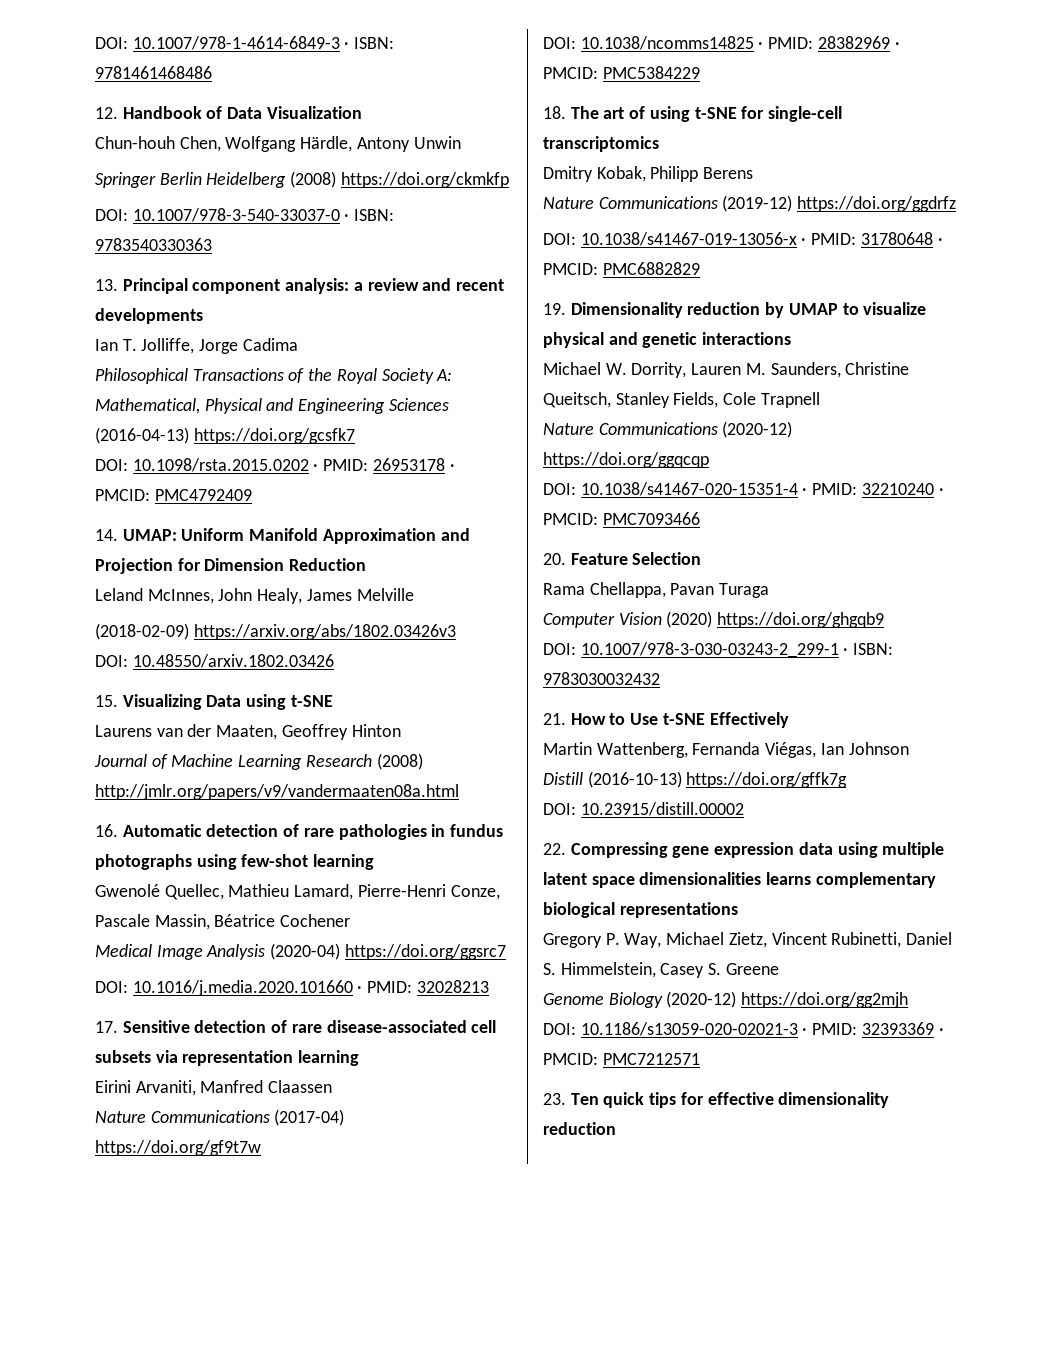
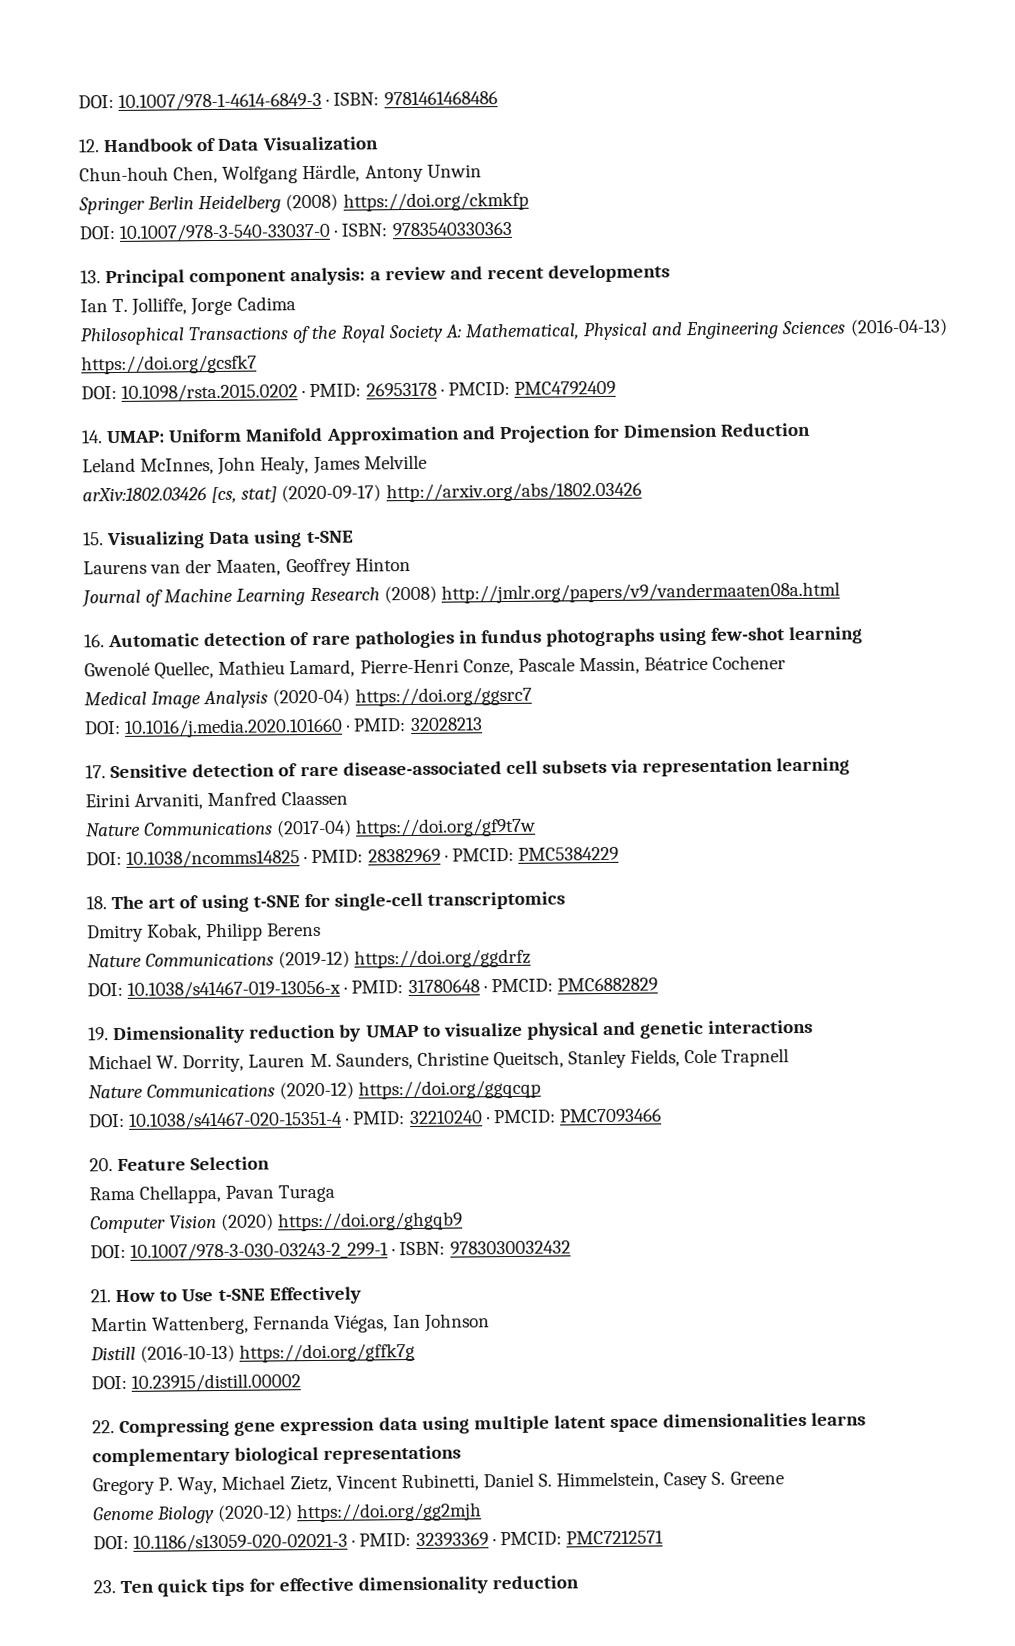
[95,623,456,640] [95,654,334,668] (2018-02-09) https://arxiv.org/abs/1802.03426v3 // DOI: 10.48550/arxiv.1802.03426 -> [82,481,642,504] arXiv:1802.03426 [cs, stat] (2020-09-17) http://arxiv.org/abs/1802.03426

